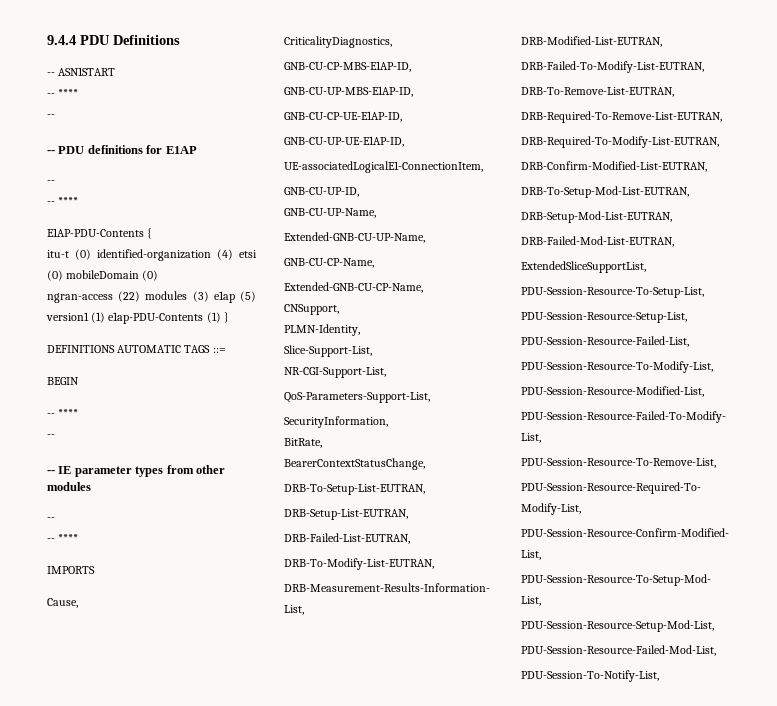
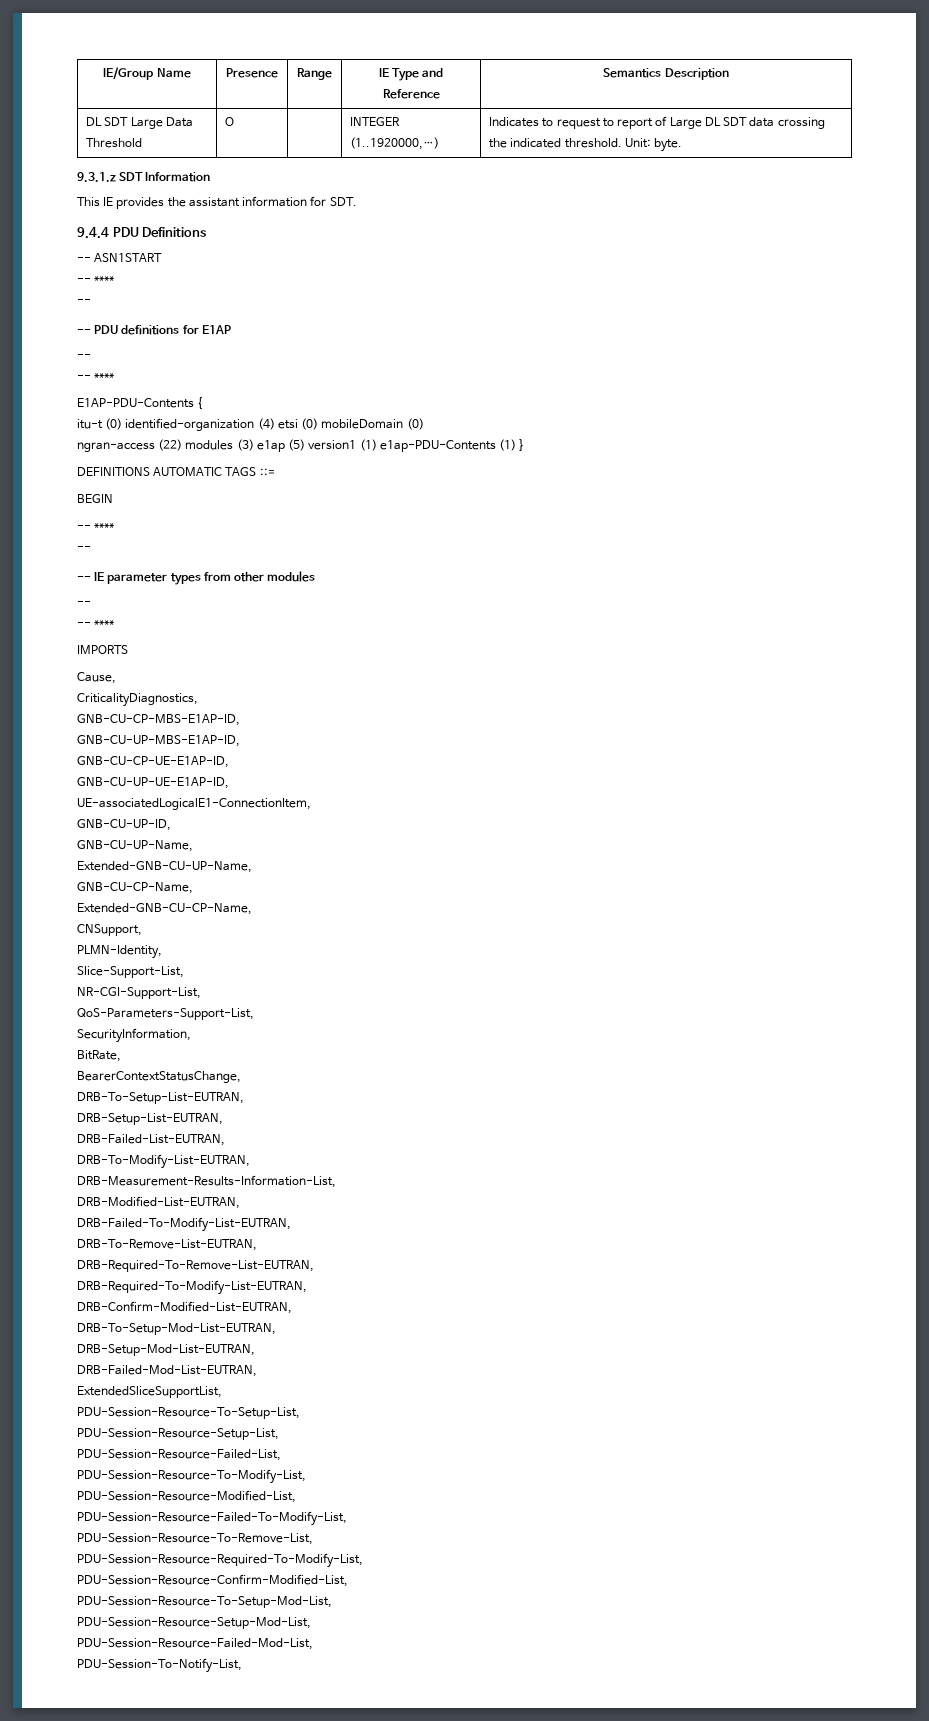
(47, 40) none -> [103,67,191,80] [226,68,278,78] [297,68,332,80] [378,68,444,81] [382,89,440,99] [603,68,729,80] [86,117,193,129] [86,138,143,148] [225,117,235,126] [350,117,401,126] [350,137,440,150] [489,116,825,129] [489,138,683,152] [77,172,211,182] [77,196,357,209] IE/Group Name | Presence | Range | IE Type and Reference | Semantics Description // DL SDT Large Data Threshold | O | | INTEGER (1..1920000,…) | Indicates to request to report of Large DL SDT data crossing the indicated threshold. Unit: byte. // 9.3.1.z SDT Information // This IE provides the assistant information for SDT. //

